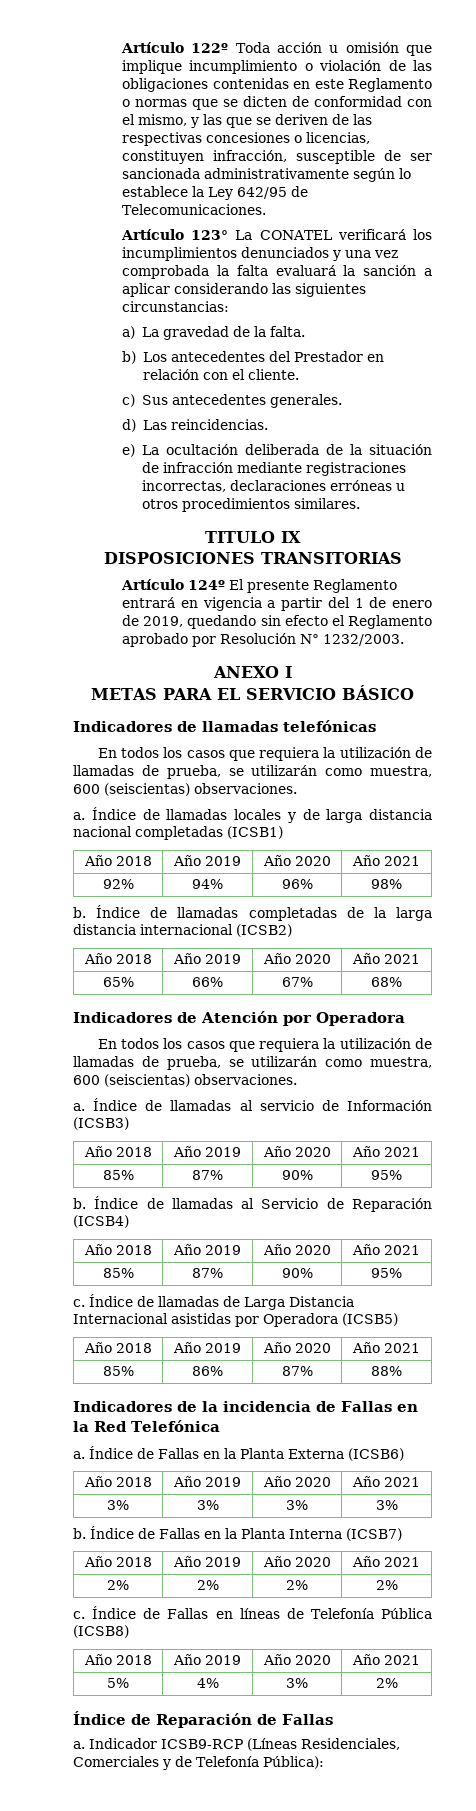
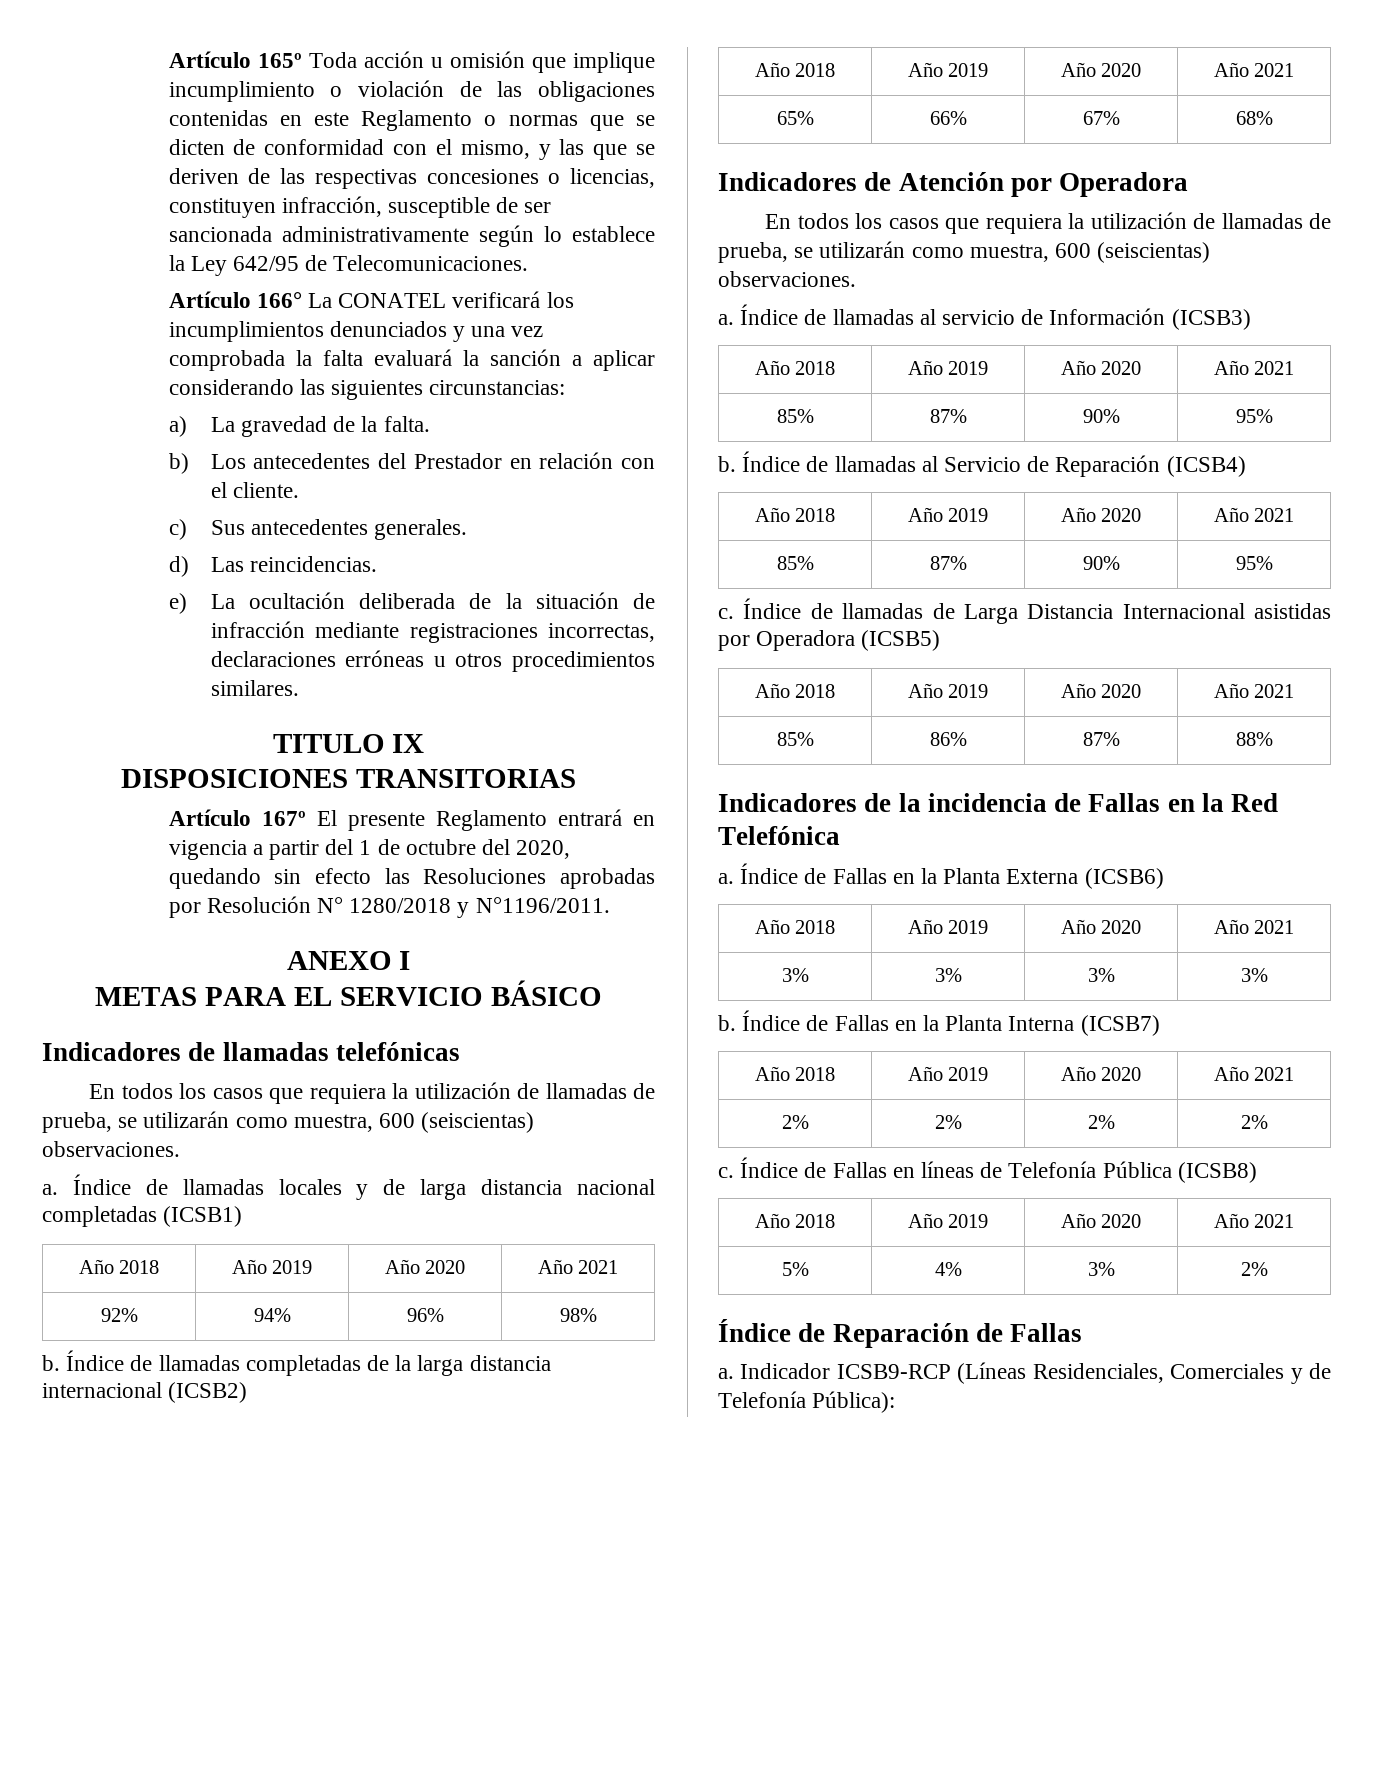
[120,42,229,53] Artículo 122º -> [168,51,302,68] Artículo 165º
[191,230,229,240] 123° -> [256,292,302,308] 166°
[187,580,225,590] 124º -> [261,811,306,826] 167º
[392,600,432,608] [121,615,432,629] [121,633,404,647] enero de 2019, quedando sin efecto el Reglamento aprobado por Resolución N° 1232/2003. -> [405,839,571,859] [168,868,655,889] [168,896,610,918] octubre del 2020, quedando sin efecto las Resoluciones aprobadas por Resolución N° 1280/2018 y N°1196/2011.

